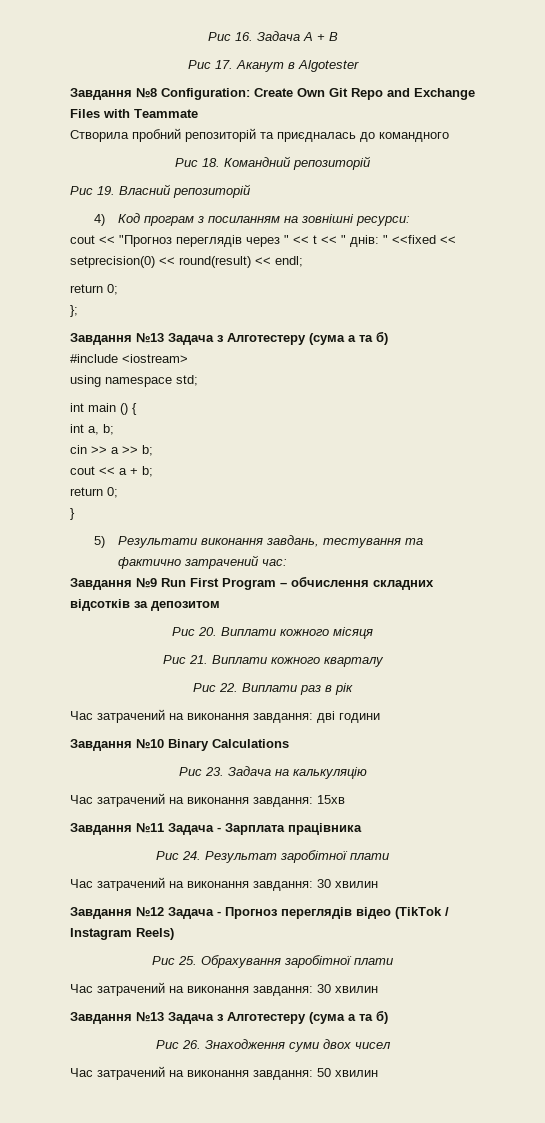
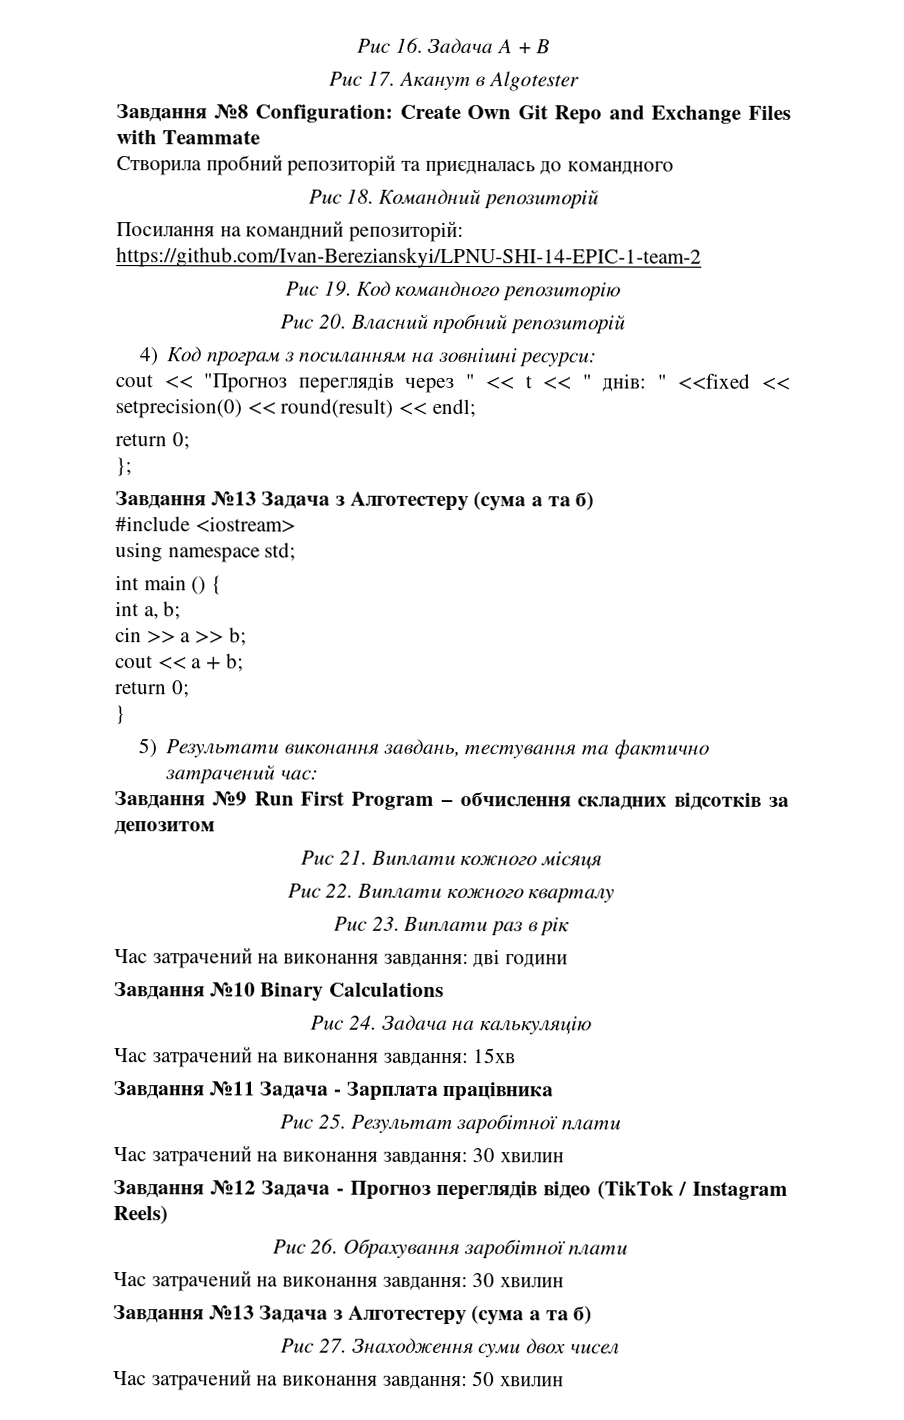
[70,184,170,195] Рис 19. Власний -> [116,220,465,243] [116,247,702,269] [285,280,621,302] [280,313,509,335] Посилання на командний репозиторій: https://github.com/Ivan-Berezianskyi/LPNU-SHI-14-EPIC-1-team-2 // Рис 19. Код командного репозиторію // Рис 20. Власний пробний
[198,627,217,636] 20. -> [338,849,367,865] 21.
[188,655,208,664] 21. -> [325,883,354,898] 22.
[219,683,238,692] 22. -> [371,916,400,931] 23.
[204,767,224,776] 23. -> [348,1014,377,1030] 24.
[182,851,201,860] 24. -> [317,1114,346,1129] 25.
[178,956,197,965] 25. -> [310,1238,339,1254] 26.
[181,1040,201,1049] 26. -> [318,1338,347,1353] 27.

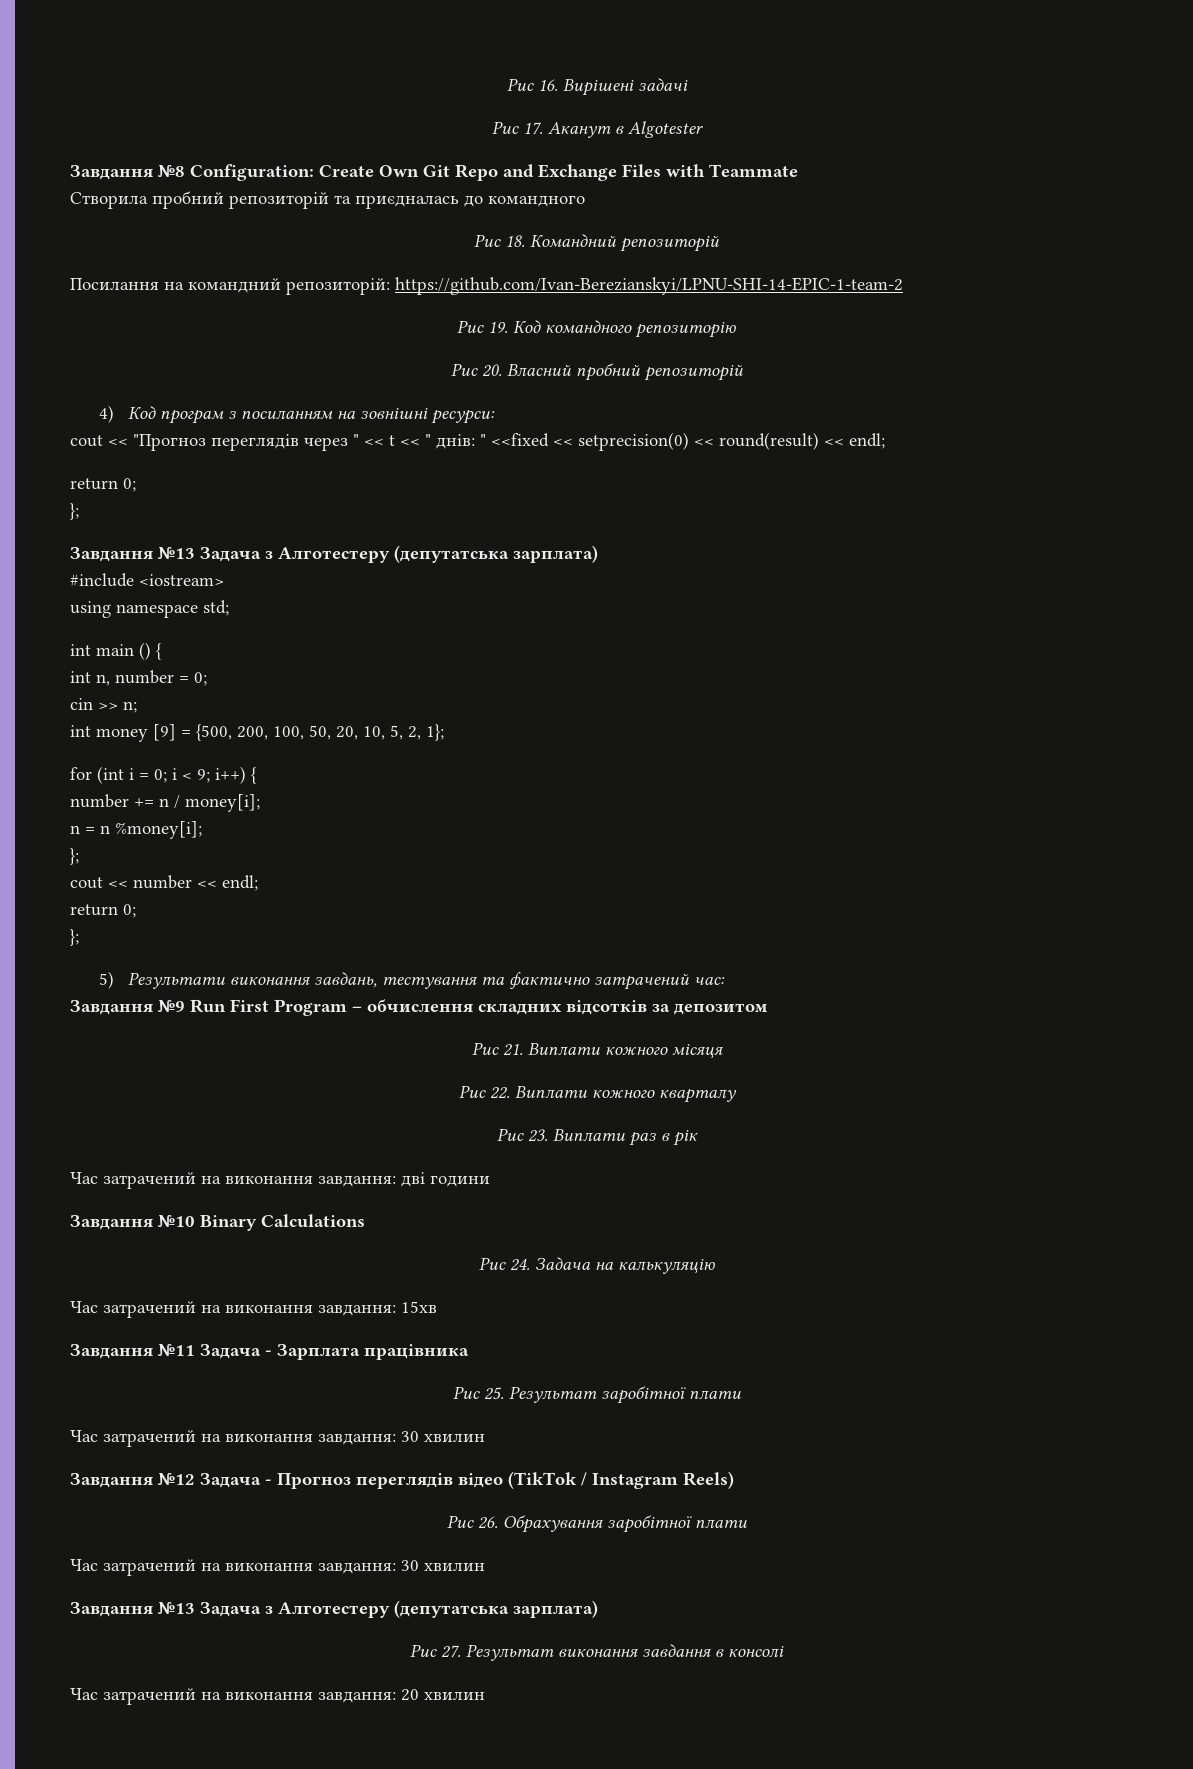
[427,37,551,54] Задача А + В -> [562,78,688,96] Вирішені задачі
[473,491,595,512] (сума а та б) -> [394,545,598,563] (депутатська зарплата)
[143,601,182,620] [115,627,247,646] [115,653,244,672] [115,680,190,698] [114,705,126,725] a, b; // cin >> a >> b; // cout << a + b; // return 0; // } -> [96,670,207,686] [70,698,137,713] [70,724,444,742] [70,766,256,784] [70,794,260,812] [70,821,202,839] [70,848,79,865] [70,875,258,891] [70,904,136,918] [70,929,79,946] n, number = 0; // cin >> n; // int money [9] = {500, 200, 100, 50, 20, 10, 5, 2, 1}; // for (int i = 0; i < 9; i++) { // number += n / money[i]; // n = n %money[i]; // }; // cout << number << endl; // return 0; // };
[471,1305,593,1326] [280,1337,620,1359] [113,1369,496,1391] (сума а та б) // Рис 27. Знаходження суми двох чисел // Час затрачений на виконання завдання: 50 -> [394,1600,598,1618] [410,1644,784,1661] [70,1688,419,1705] (депутатська зарплата) // Рис 27. Результат виконання завдання в консолі // Час затрачений на виконання завдання: 20

